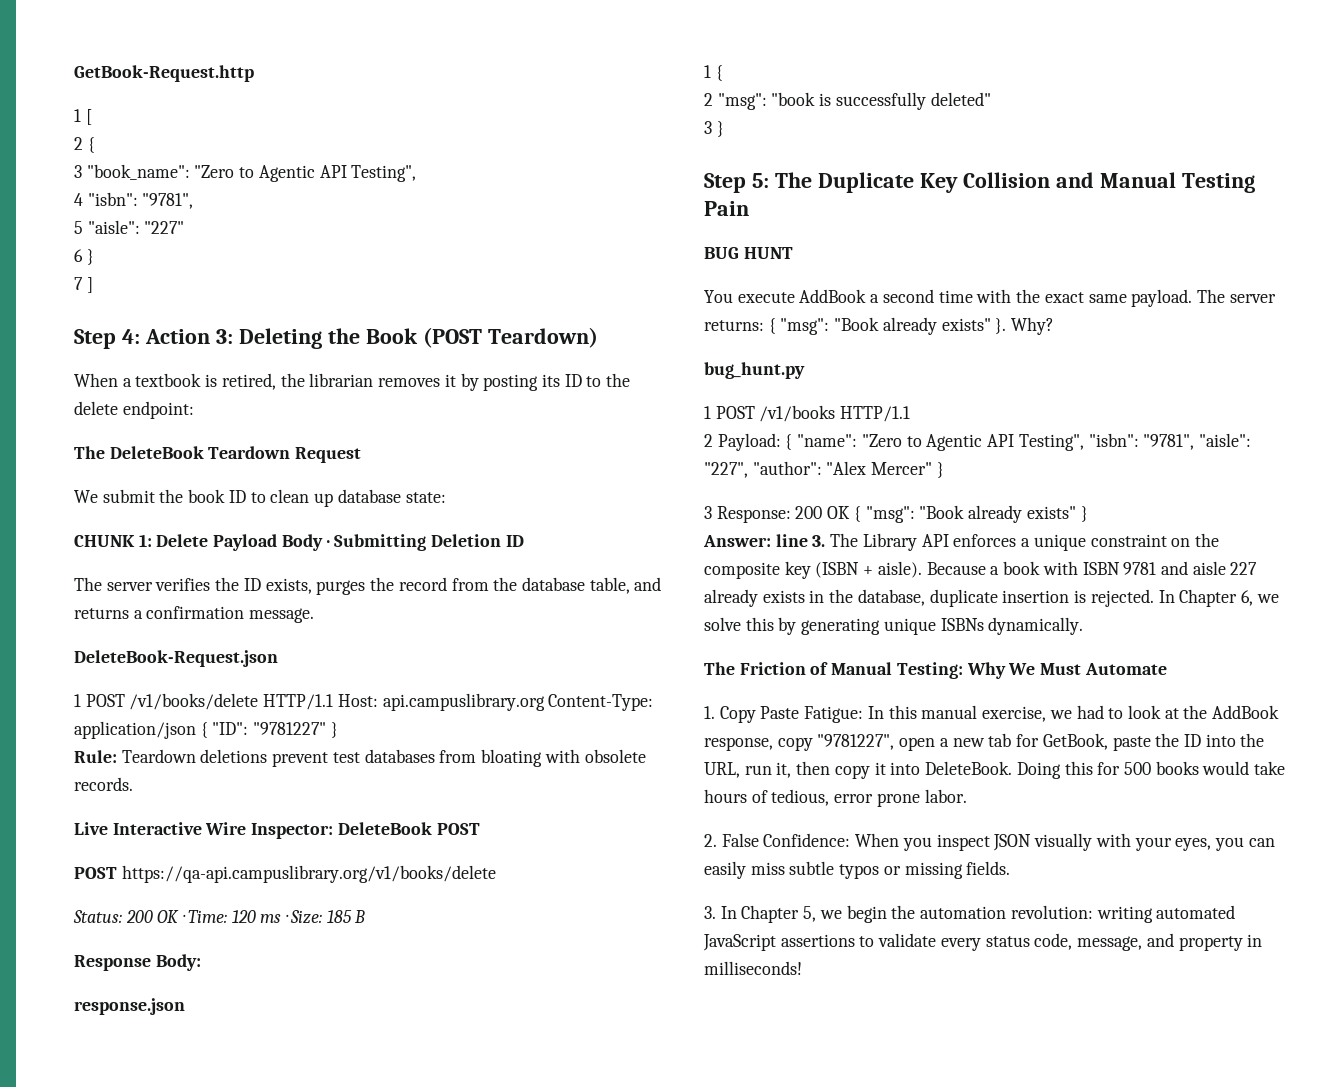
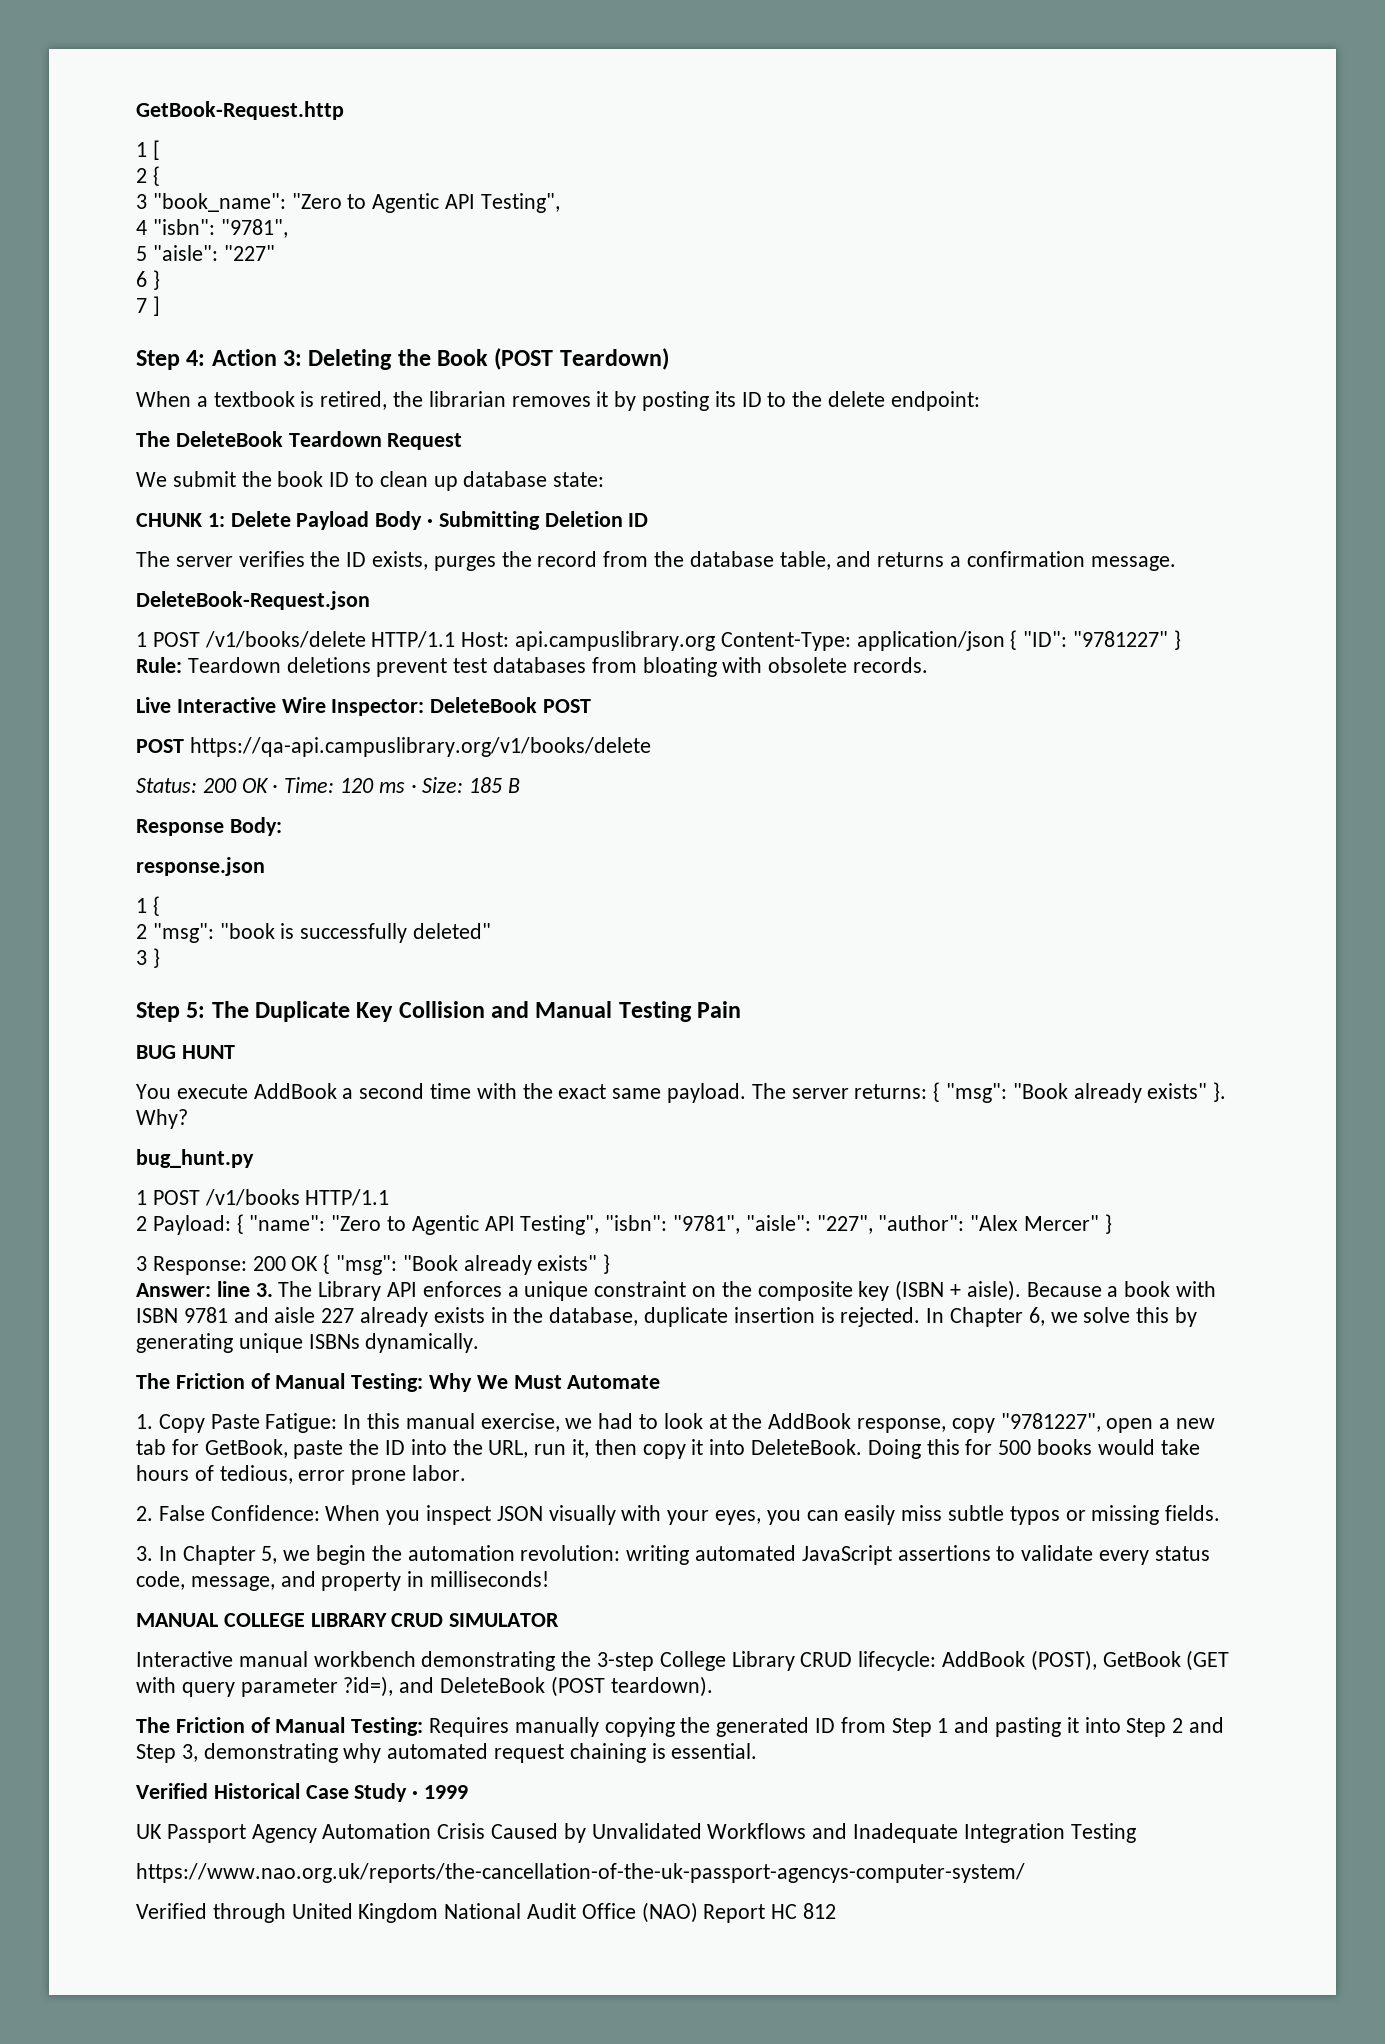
(802, 968) none -> [136,1613,560,1627] [136,1650,1230,1671] [136,1676,713,1697] [136,1717,1225,1737] [136,1743,758,1763] [136,1783,469,1802] [136,1823,1136,1843] [136,1863,1025,1883] [136,1902,837,1923] // MANUAL COLLEGE LIBRARY CRUD SIMULATOR // Interactive manual workbench demonstrating the 3-step College Library CRUD lifecycle: AddBook (POST), GetBook (GET with query parameter ?id=), and DeleteBook (POST teardown). // The Friction of Manual Testing: Requires manually copying the generated ID from Step 1 and pasting it into Step 2 and Step 3, demonstrating why automated request chaining is essential. // Verified Historical Case Study · 1999 // UK Passport Agency Automation Crisis Caused by Unvalidated Workflows and Inadequate Integration Testing // https://www.nao.org.uk/reports/the-cancellation-of-the-uk-passport-agencys-computer-system/ // Verified through United Kingdom National Audit Office (NAO) Report HC 812

